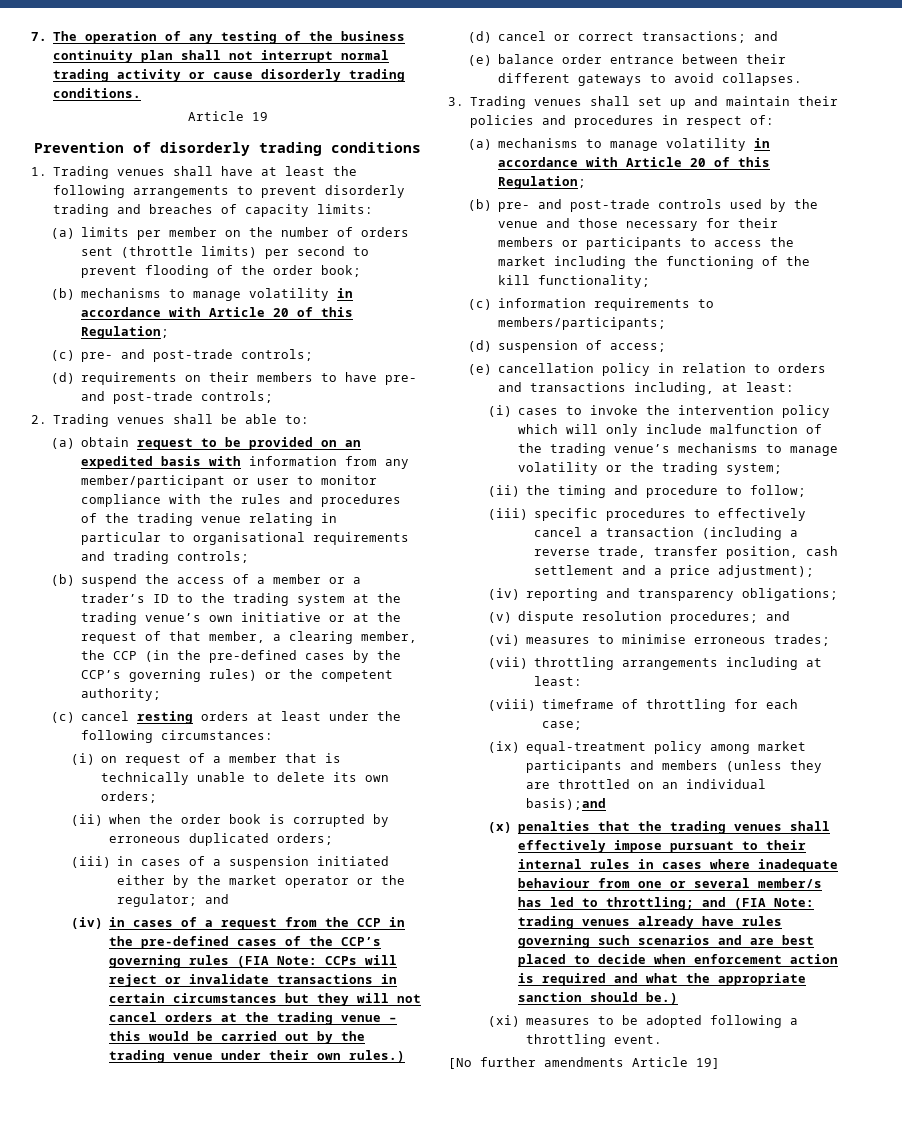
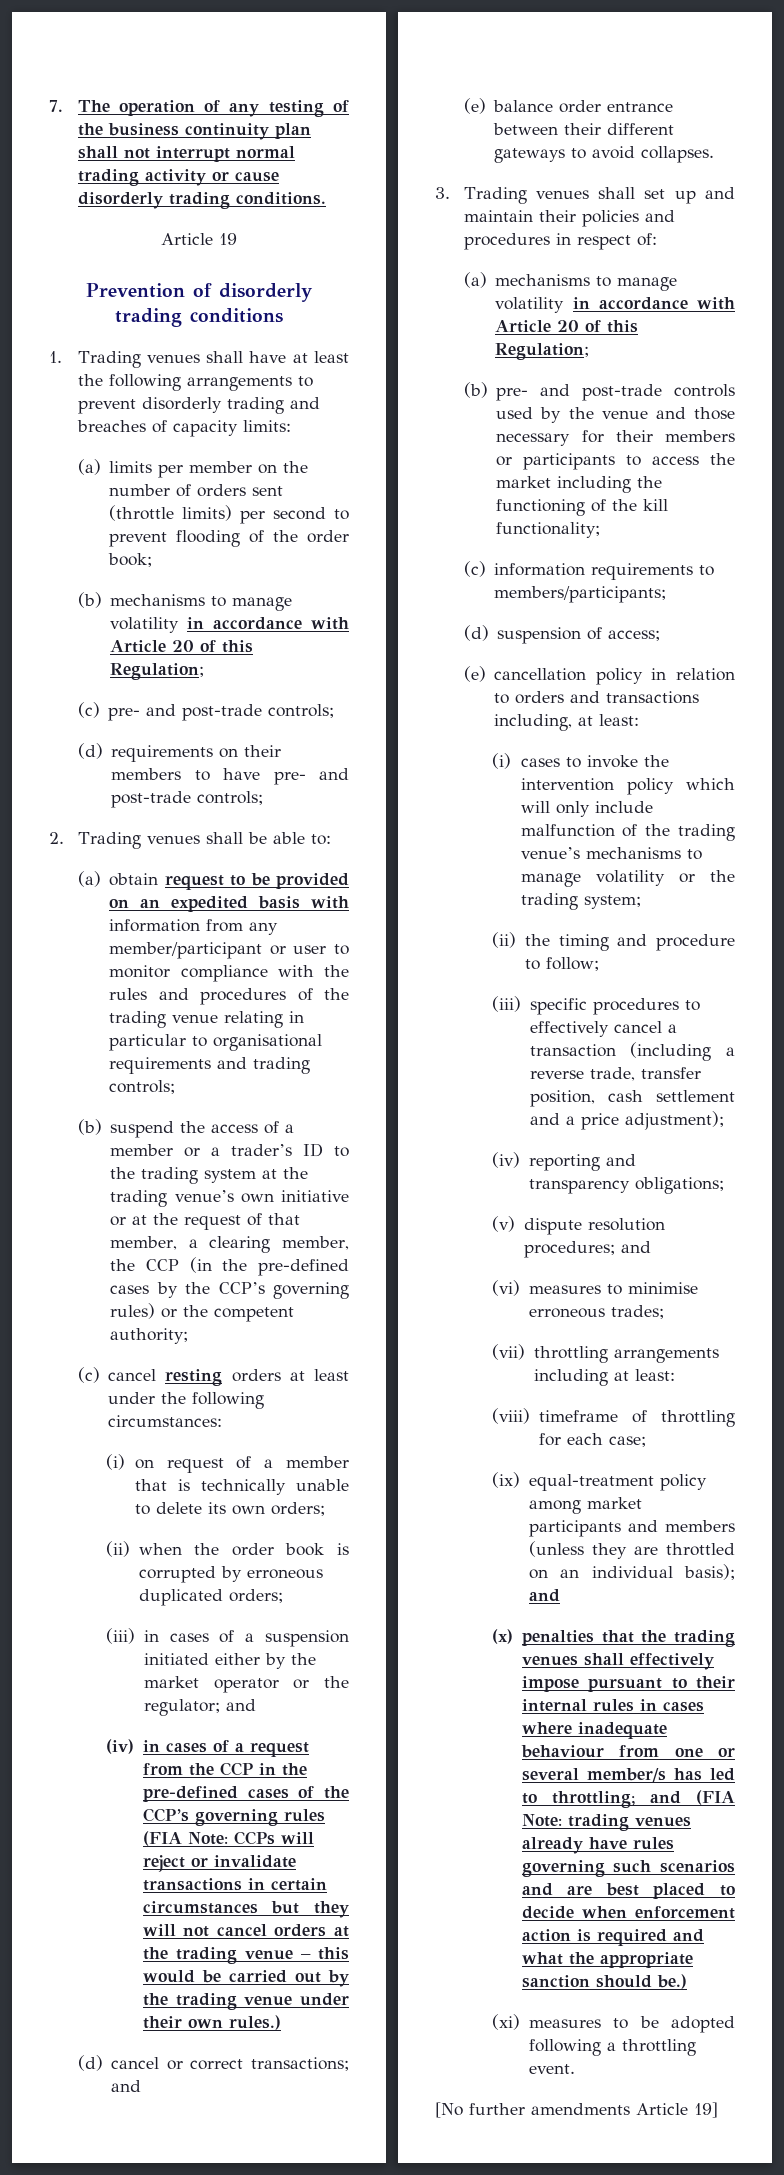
[526,798,607,810] basis);and -> [684,1564,735,1580] [528,1589,560,1602] basis); and

